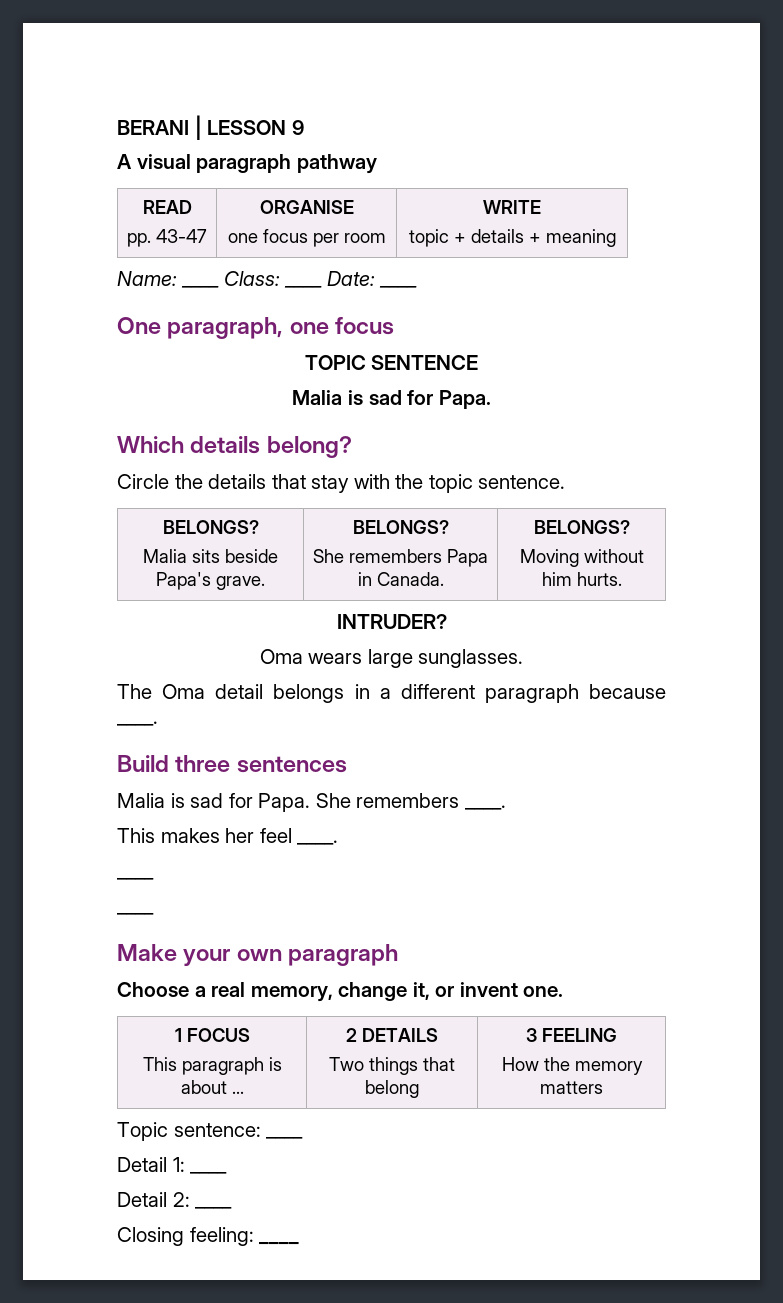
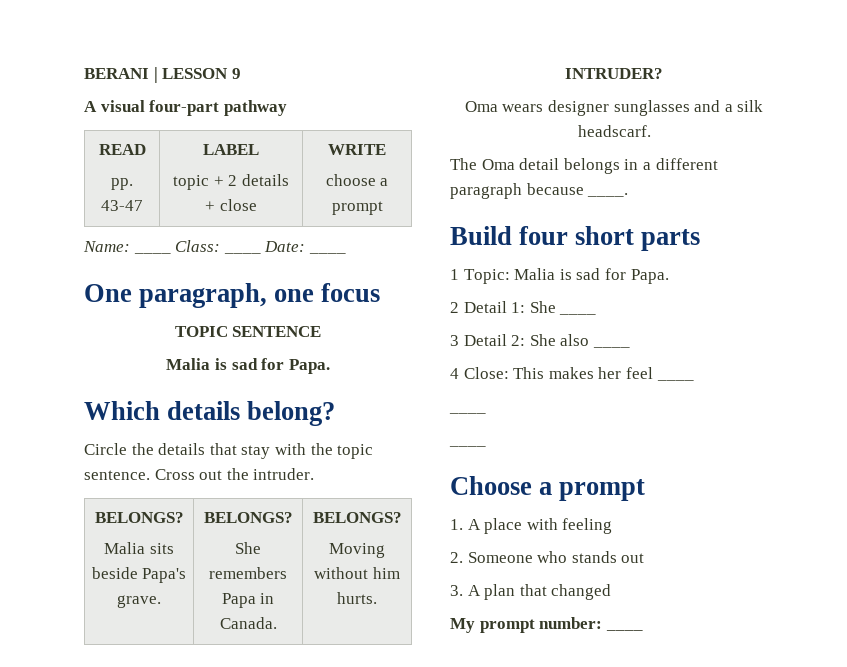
[196,154,292,173] paragraph -> [149,100,220,116] four-part
[259,200,354,214] [227,229,386,247] [483,200,541,214] [408,229,616,247] ORGANISE // one focus per room | WRITE // topic + details + meaning -> [203,144,259,155] [173,174,289,190] [205,199,257,211] [328,144,386,155] [325,174,389,186] [331,201,383,215] LABEL // topic + 2 details + close | WRITE // choose a prompt
(566, 482) none -> [154,468,315,480] Cross out the intruder.
[367,649,524,668] large sunglasses. -> [547,100,764,116] [577,125,651,137] designer sunglasses and a silk headscarf.
[175,755,347,773] [117,793,506,812] three sentences // Malia is sad for Papa. She remembers ____. // -> [519,226,701,251] [450,268,669,284] [450,301,556,313] [559,313,597,315] [450,334,590,346] [592,346,630,348] [450,367,509,379] four short parts // 1 Topic: Malia is sad for Papa. // 2 Detail 1: She ____ // 3 Detail 2: She also ____ // 4 Close:
[297,840,339,845] [117,878,154,880] [117,913,154,915] [117,944,399,966] [117,982,564,1002] [174,1028,250,1042] [142,1057,282,1075] [180,1080,244,1094] [346,1028,438,1042] [329,1057,455,1075] [365,1080,419,1098] [526,1028,617,1042] [501,1057,643,1075] [540,1081,603,1094] [117,1122,261,1141] [266,1137,304,1139] [117,1157,185,1172] [190,1172,228,1174] [117,1192,190,1207] [195,1207,233,1209] [117,1227,254,1246] ____. // ____ // ____ // Make your own paragraph // Choose a real memory, change it, or invent one. // 1 FOCUS // This paragraph is about ... | 2 DETAILS // Two things that belong | 3 FEELING // How the memory matters // Topic sentence: ____ // Detail 1: ____ // Detail 2: ____ // Closing feeling: -> [656,379,694,381] [449,412,486,414] [449,445,486,447] [450,476,646,501] [450,518,613,534] [450,551,645,563] [450,584,612,600] [450,617,603,633] ____ // ____ // ____ // Choose a prompt // 1. A place with feeling // 2. Someone who stands out // 3. A plan that changed // My prompt number:

